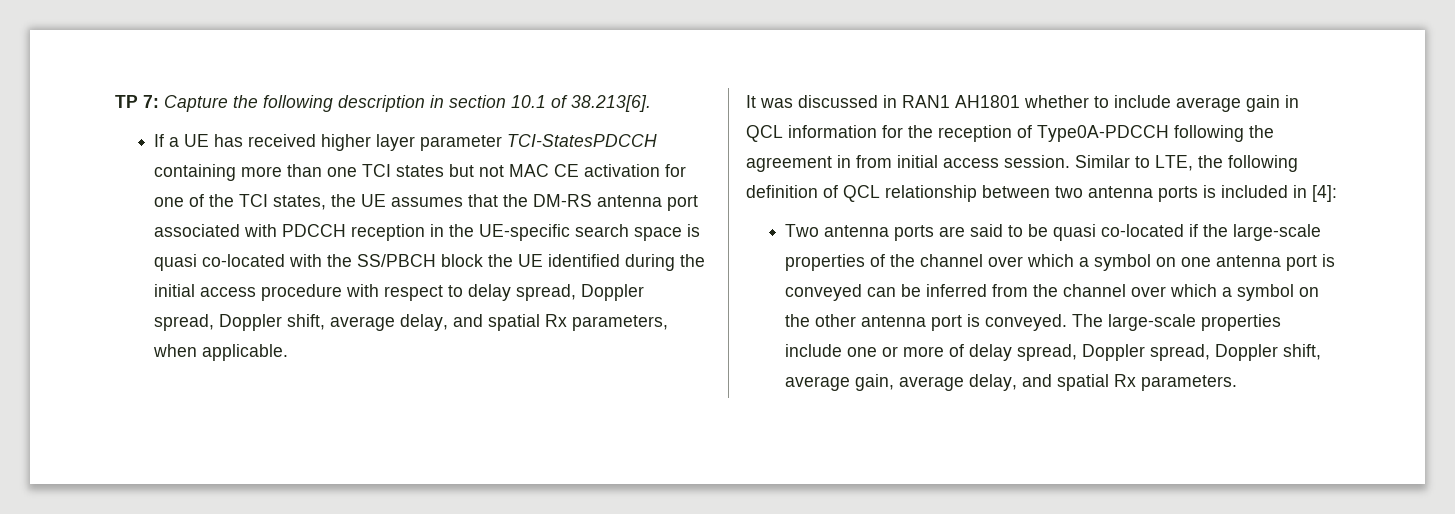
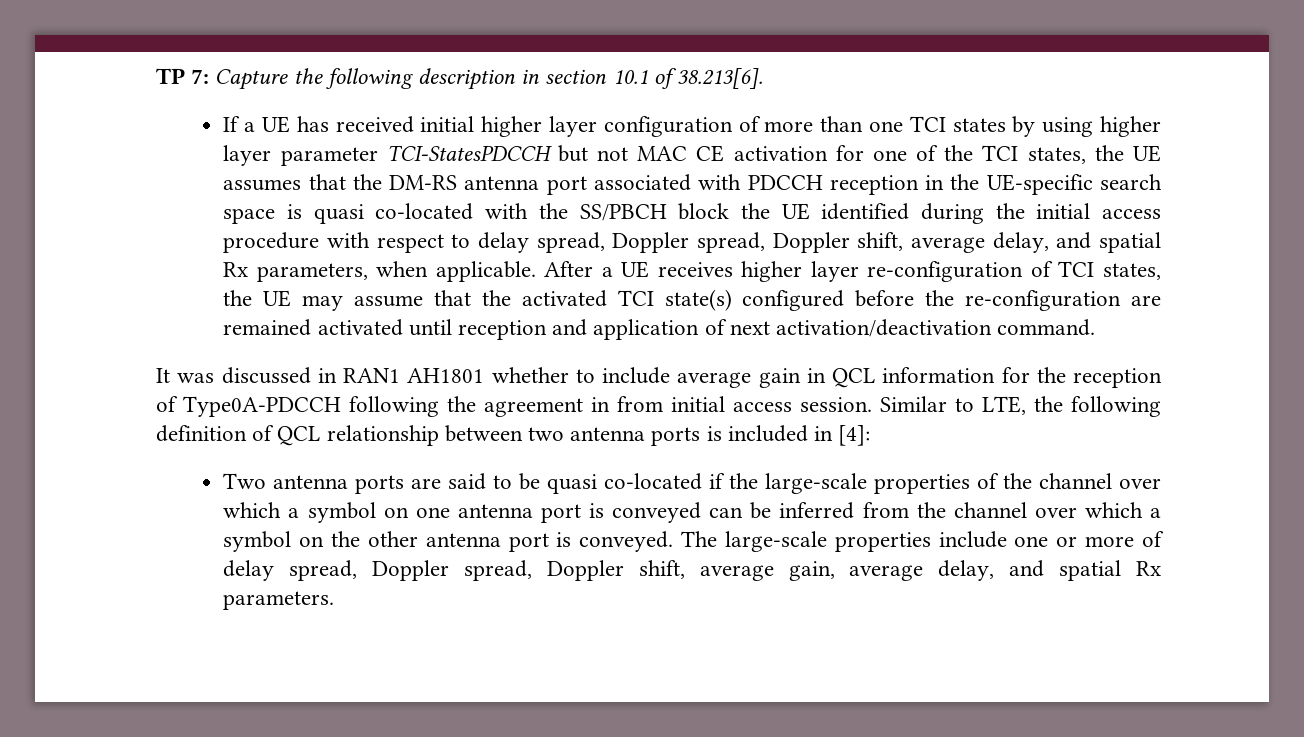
[321,134,658,151] [154,164,237,181] higher layer parameter TCI-StatesPDCCH containing -> [420,116,761,137] initial higher layer configuration of
(445, 171) none -> [1012,116,1162,137] [223,145,552,166] by using higher layer parameter TCI-StatesPDCCH
(289, 352) none -> [544,261,1161,282] [223,289,1161,311] [223,319,1096,340] After a UE receives higher layer re-configuration of TCI states, the UE may assume that the activated TCI state(s) configured before the re-configuration are remained activated until reception and application of next activation/deactivation command.

